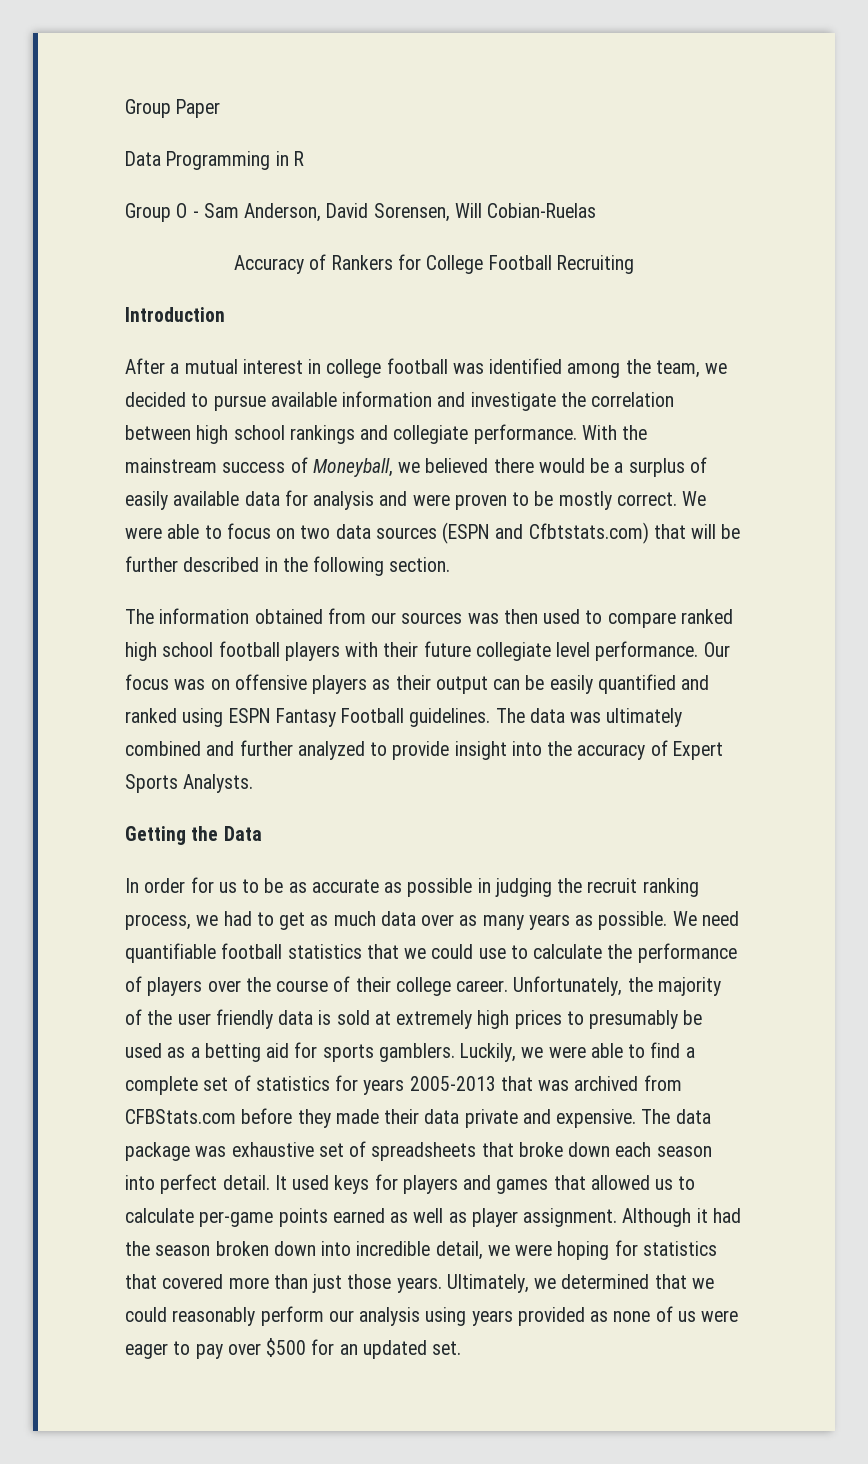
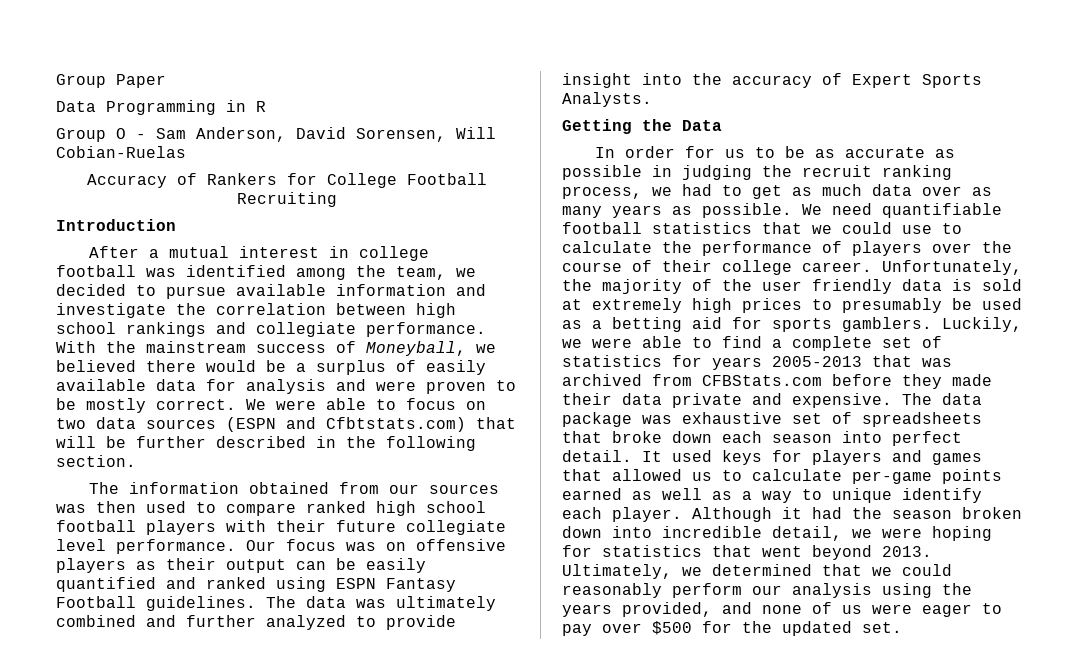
[471,1208,618,1227] player assignment. -> [742,488,982,503] [562,507,682,522] a way to unique identify each player.
[162,1274,442,1293] covered more than just those years. -> [762,545,932,560] went beyond 2013.
[471,1307,609,1326] years provided as -> [942,583,972,595] [562,602,752,617] the years provided, and
[339,1344,358,1355] an -> [742,621,772,633] the

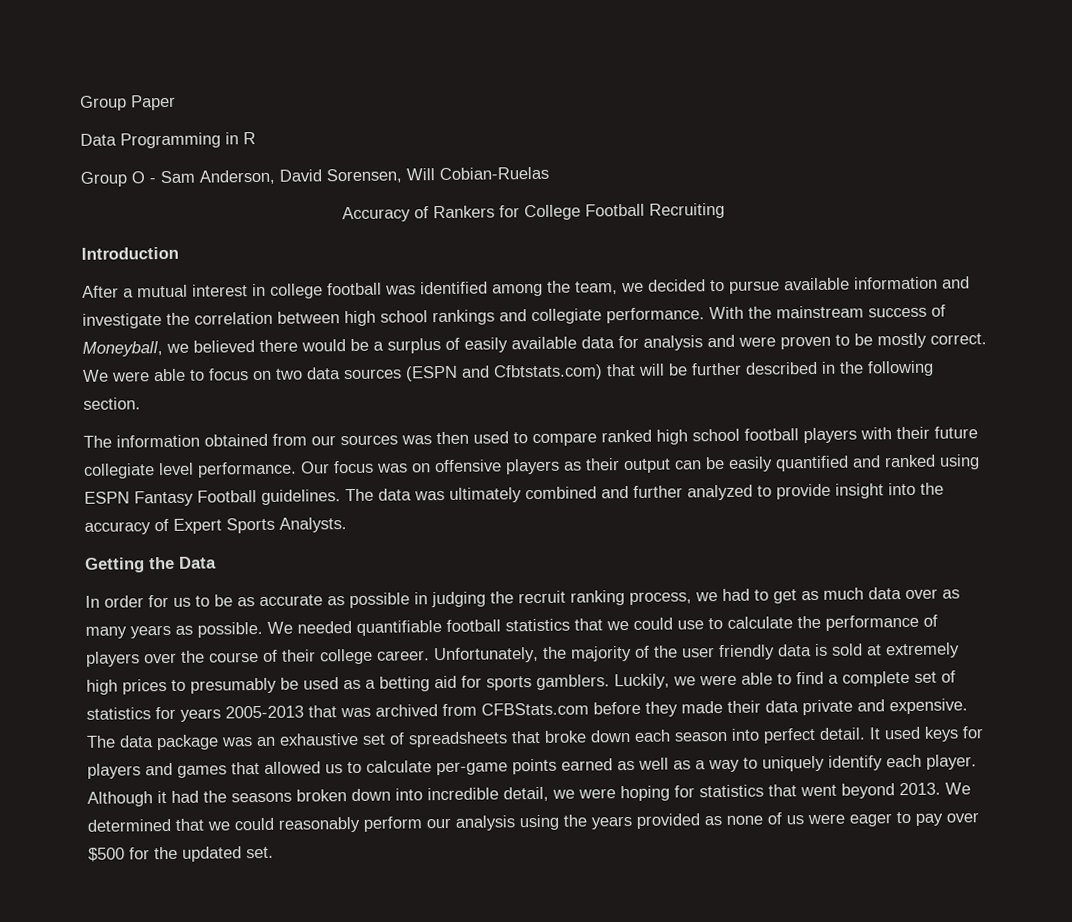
[832,203,872,215] need -> [297,621,352,634] needed
(672, 419) none -> [256,736,276,747] an
[832,488,892,503] unique -> [762,755,825,772] uniquely
[892,510,952,519] season -> [231,792,292,803] seasons
[562,564,702,579] Ultimately, we -> [945,782,971,795] We
[622,602,752,617] provided, and -> [636,813,722,829] provided as

